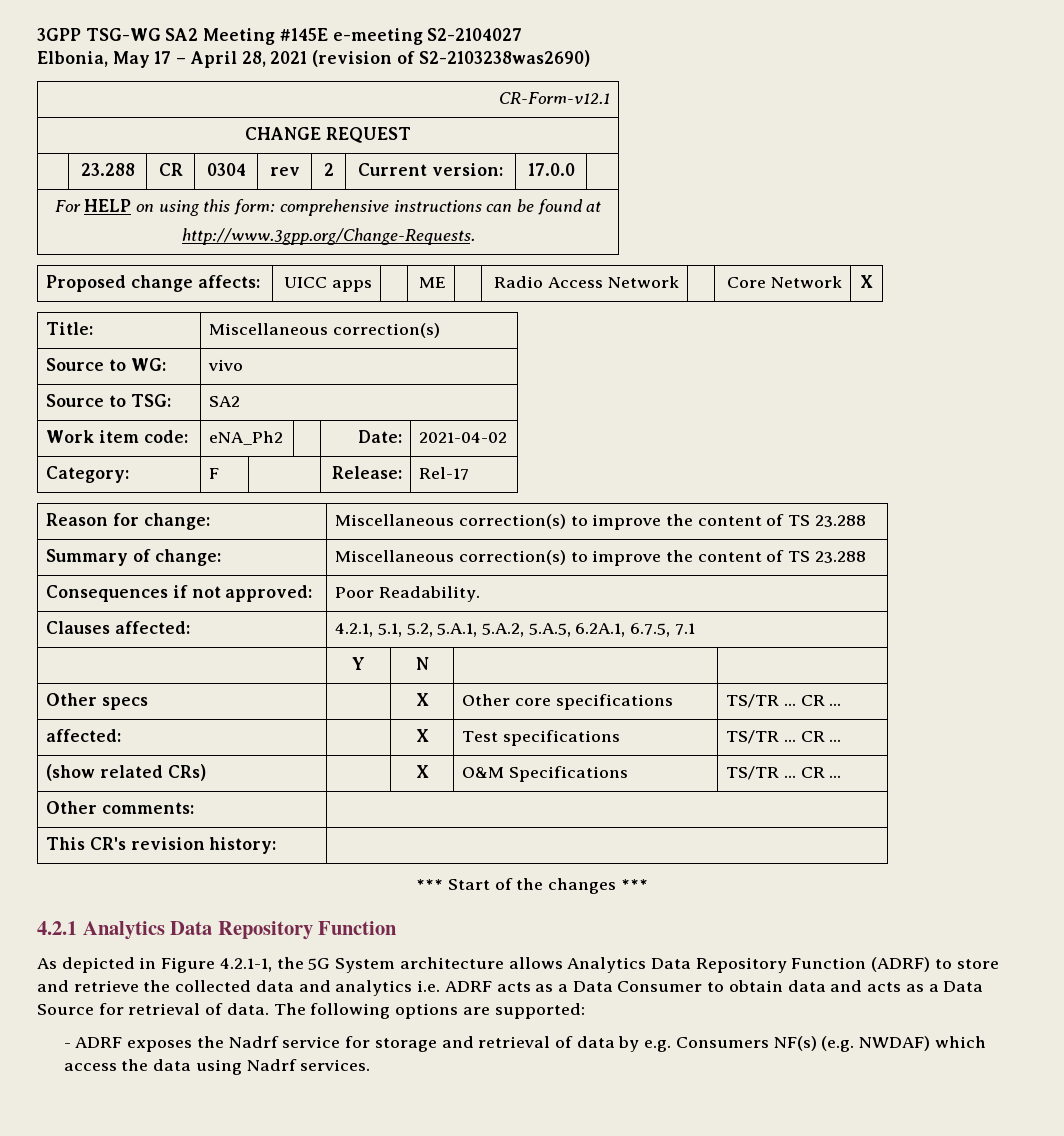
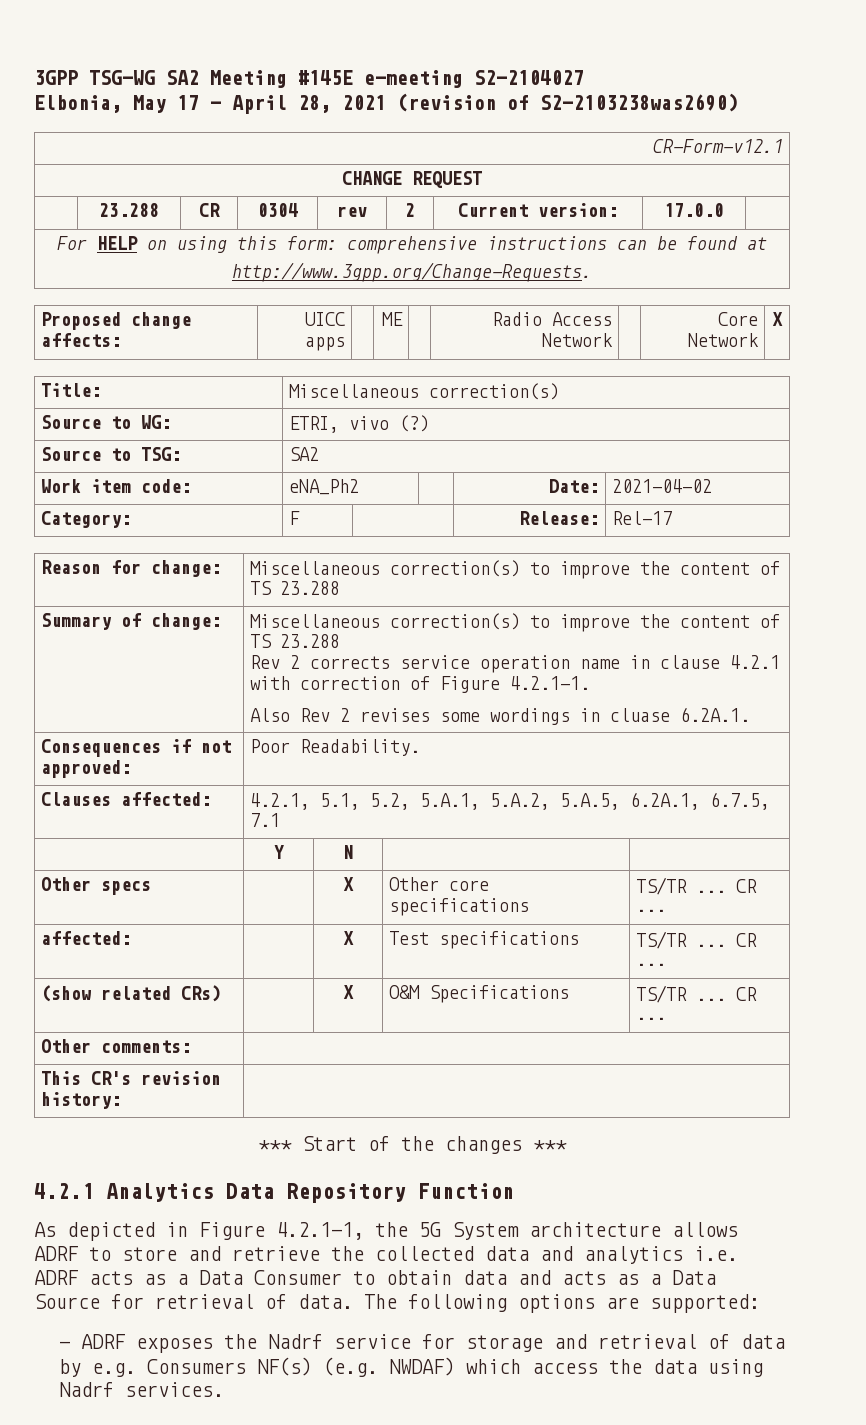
(166, 364) none -> [288,416,339,433] ETRI,
(244, 365) none -> [398,415,429,432] (?)
(866, 557) none -> [249,655,780,673] [249,676,590,693] [249,707,750,725] // Rev 2 corrects service operation name in clause 4.2.1 with correction of Figure 4.2.1-1. // Also Rev 2 revises some wordings in cluase 6.2A.1.
[567,957,931,973] Analytics Data Repository Function (ADRF) -> [34,1246,78,1261] ADRF

